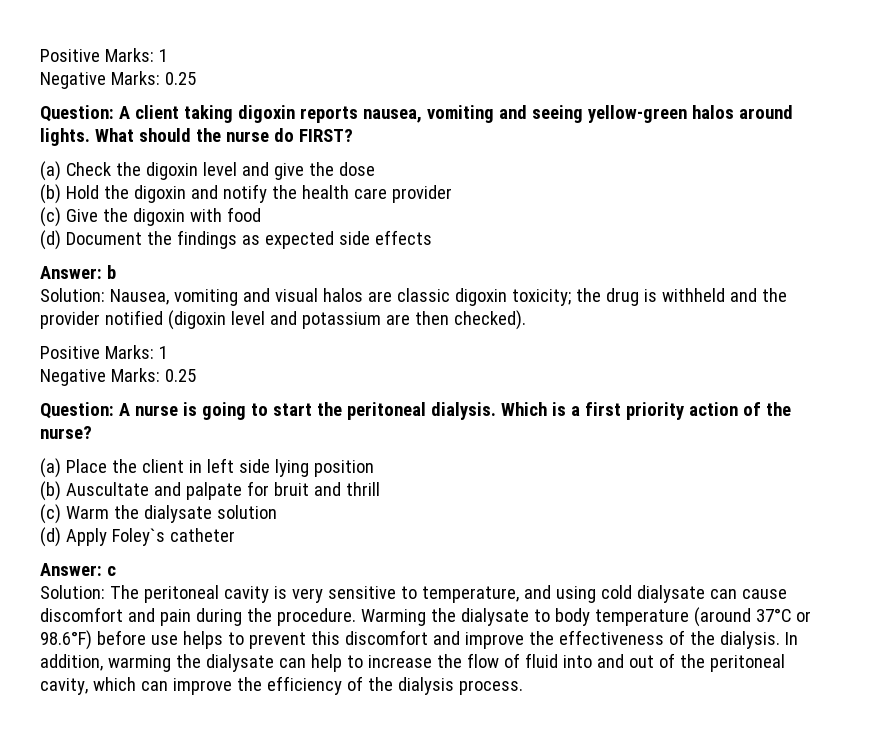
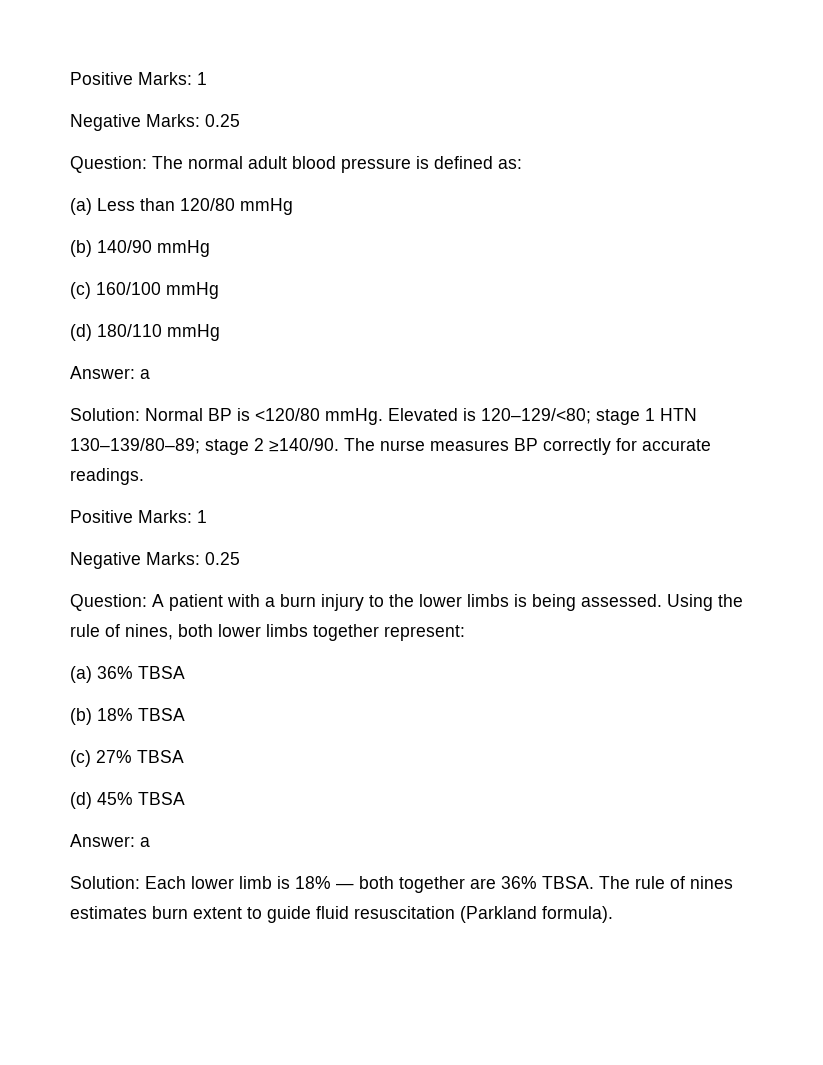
[40,48,168,62] [40,71,196,89] [40,105,793,123] [40,128,353,146] [40,161,375,181] [40,184,452,204] [40,207,261,227] [40,230,432,250] [40,265,116,279] [40,288,787,306] [40,310,526,330] [40,345,168,359] [40,368,196,386] [40,402,791,420] [40,426,92,439] [40,458,374,478] [40,481,380,501] [40,504,277,524] [40,527,235,547] [40,563,116,576] [40,585,787,603] [40,607,811,627] [40,630,798,650] [40,653,785,672] [40,676,523,695] Positive Marks: 1 // Negative Marks: 0.25 // Question: A client taking digoxin reports nausea, vomiting and seeing yellow-green halos around lights. What should the nurse do FIRST? // (a) Check the digoxin level and give the dose // (b) Hold the digoxin and notify the health care provider // (c) Give the digoxin with food // (d) Document the findings as expected side effects // Answer: b // Solution: Nausea, vomiting and visual halos are classic digoxin toxicity; the drug is withheld and the provider notified (digoxin level and potassium are then checked). // Positive Marks: 1 // Negative Marks: 0.25 // Question: A nurse is going to start the peritoneal dialysis. Which is a first priority action of the nurse? // (a) Place the client in left side lying position // (b) Auscultate and palpate for bruit and thrill // (c) Warm the dialysate solution // (d) Apply Foley`s catheter // Answer: c // Solution: The peritoneal cavity is very sensitive to temperature, and using cold dialysate can cause discomfort and pain during the procedure. Warming the dialysate to body temperature (around 37°C or 98.6°F) before use helps to prevent this discomfort and improve the effectiveness of the dialysis. In addition, warming the dialysate can help to increase the flow of fluid into and out of the peritoneal cavity, which can improve the efficiency of the dialysis process. -> [70,72,207,85] [70,114,240,131] [70,156,522,173] [70,198,293,215] [70,240,210,257] [70,282,219,299] [70,324,220,341] [70,366,150,379] [70,408,697,425] [70,438,711,455] [70,468,144,485] [70,510,207,523] [70,552,240,569] [70,594,743,611] [70,624,465,641] [70,666,185,683] [70,708,185,725] [70,750,184,767] [70,792,185,809] [70,834,150,847] [70,876,733,893] [70,906,613,923] Positive Marks: 1 // Negative Marks: 0.25 // Question: The normal adult blood pressure is defined as: // (a) Less than 120/80 mmHg // (b) 140/90 mmHg // (c) 160/100 mmHg // (d) 180/110 mmHg // Answer: a // Solution: Normal BP is <120/80 mmHg. Elevated is 120–129/<80; stage 1 HTN 130–139/80–89; stage 2 ≥140/90. The nurse measures BP correctly for accurate readings. // Positive Marks: 1 // Negative Marks: 0.25 // Question: A patient with a burn injury to the lower limbs is being assessed. Using the rule of nines, both lower limbs together represent: // (a) 36% TBSA // (b) 18% TBSA // (c) 27% TBSA // (d) 45% TBSA // Answer: a // Solution: Each lower limb is 18% — both together are 36% TBSA. The rule of nines estimates burn extent to guide fluid resuscitation (Parkland formula).

